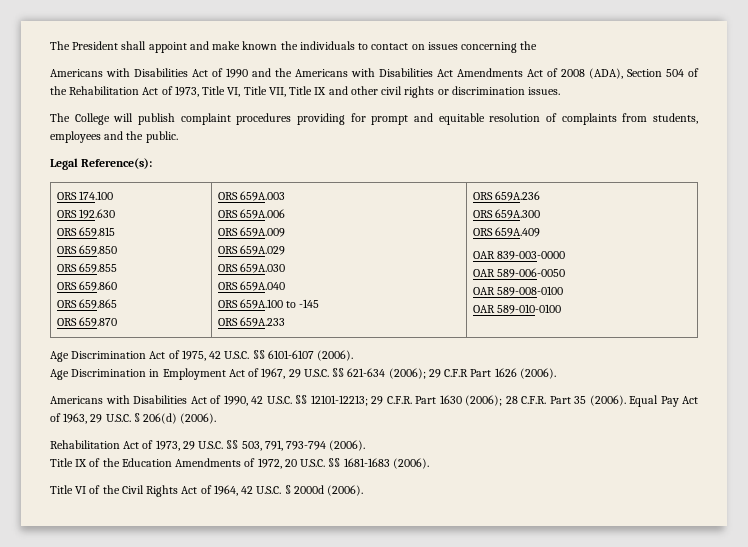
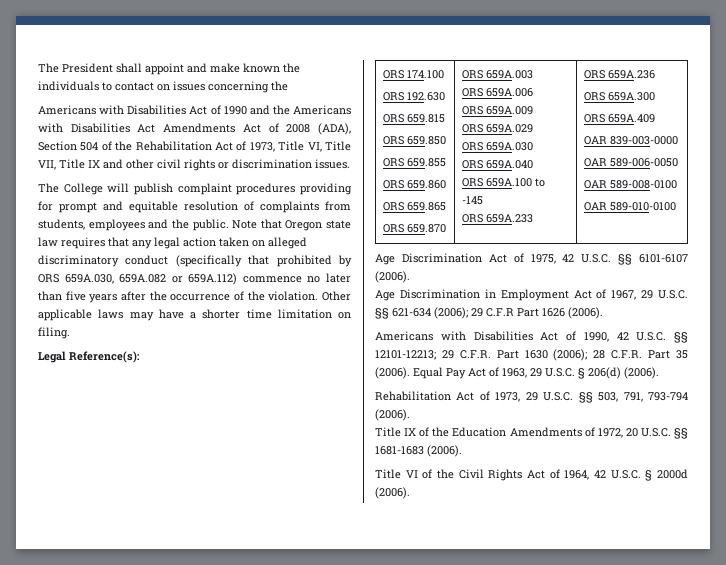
(178, 137) none -> [232,219,351,231] [38,237,307,249] [38,255,352,267] [38,273,351,285] [38,291,351,303] [38,309,351,321] [38,327,70,339] Note that Oregon state law requires that any legal action taken on alleged discriminatory conduct (specifically that prohibited by ORS 659A.030, 659A.082 or 659A.112) commence no later than five years after the occurrence of the violation. Other applicable laws may have a shorter time limitation on filing.

